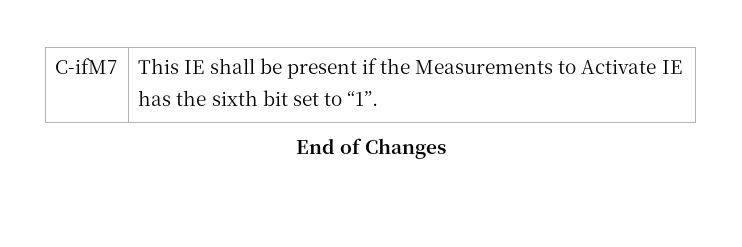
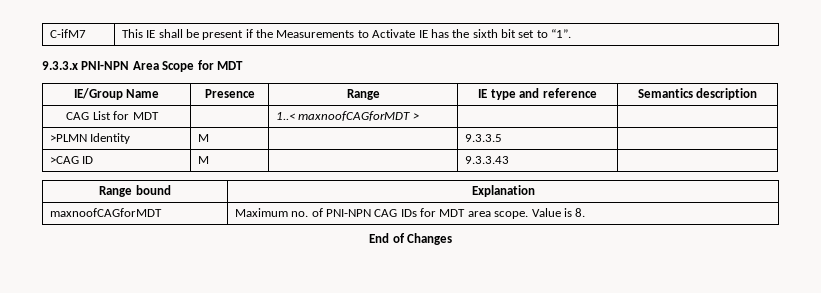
(379, 98) none -> [42,60,243,72] [73,88,160,100] [204,89,255,98] [346,89,380,100] [478,88,597,100] [637,88,758,100] [66,111,159,120] [275,111,419,121] [49,133,131,144] [197,134,209,142] [464,134,502,142] [49,156,94,164] [197,156,209,164] [464,156,509,164] [99,185,171,197] [471,185,535,197] [49,208,162,217] [234,208,586,219] // 9.3.3.x PNI-NPN Area Scope for MDT // IE/Group Name | Presence | Range | IE type and reference | Semantics description // CAG List for MDT | | 1..< maxnoofCAGforMDT > | | // >PLMN Identity | M | | 9.3.3.5 | // >CAG ID | M | | 9.3.3.43 | // Range bound | Explanation // maxnoofCAGforMDT | Maximum no. of PNI-NPN CAG IDs for MDT area scope. Value is 8.

